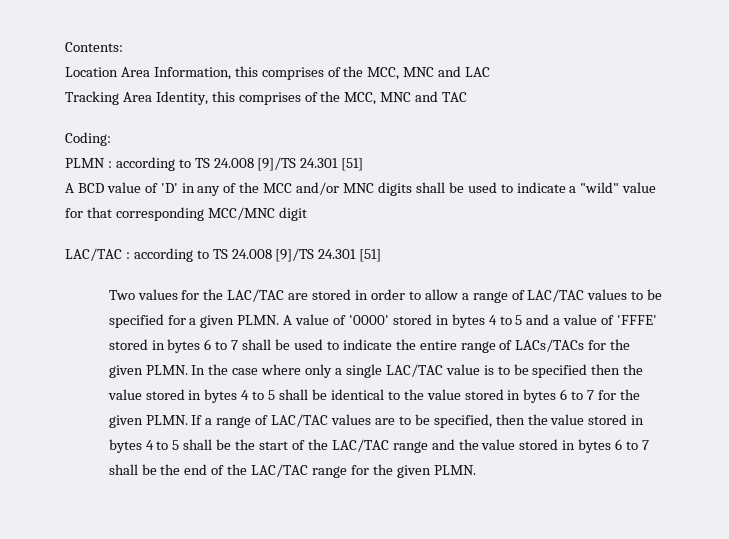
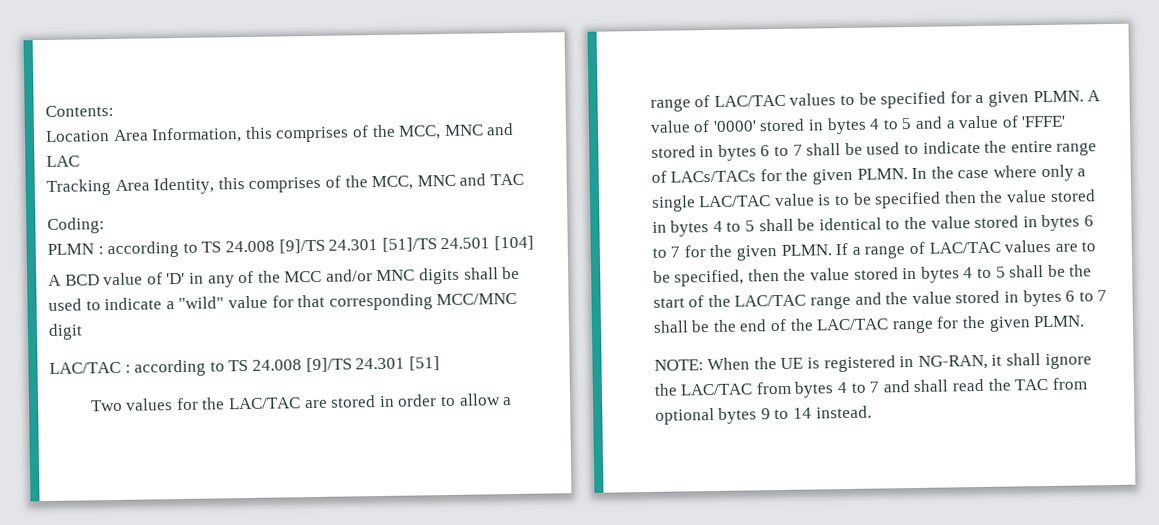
[341,158,364,171] [51] -> [381,235,534,252] [51]/TS 24.501 [104]
(476, 470) none -> [653,353,1092,373] [653,377,1087,398] [654,405,872,425] // NOTE: When the UE is registered in NG-RAN, it shall ignore the LAC/TAC from bytes 4 to 7 and shall read the TAC from optional bytes 9 to 14 instead.

